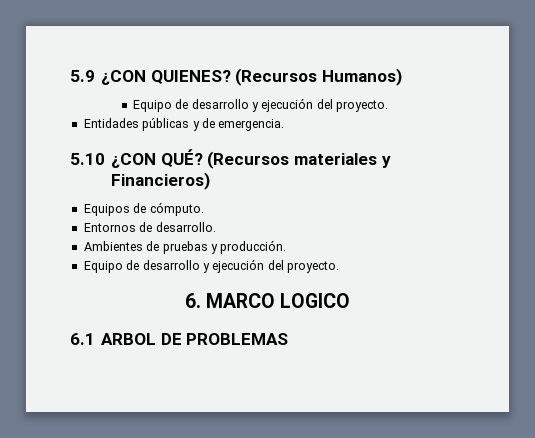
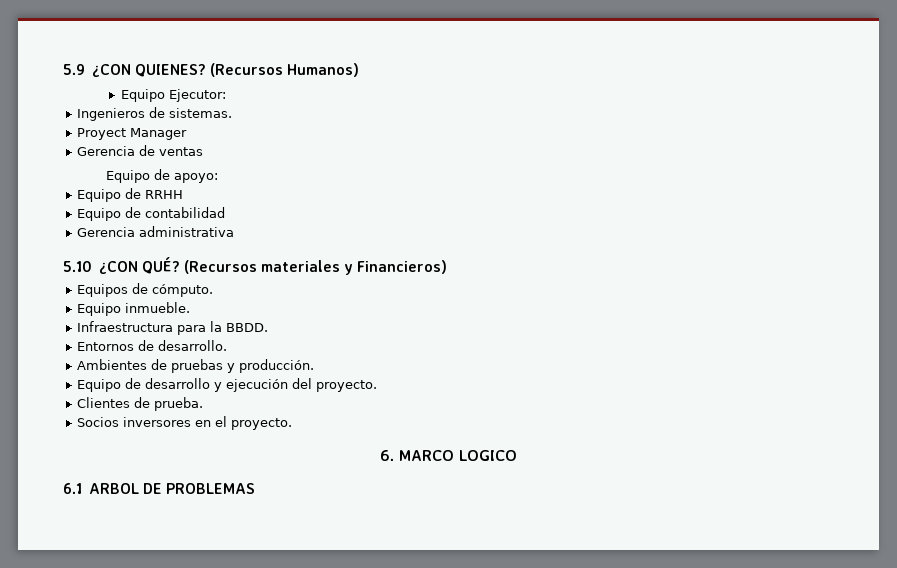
[175,98,389,112] [83,118,285,131] de desarrollo y ejecución del proyecto. // Entidades públicas y de emergencia. -> [168,89,226,102] [77,107,233,121] [77,128,188,140] [77,145,204,156] [106,169,219,183] [77,188,184,202] [77,207,226,221] [77,226,235,237] Ejecutor: // Ingenieros de sistemas. // Proyect Manager // Gerencia de ventas // Equipo de apoyo: // Equipo de RRHH // Equipo de contabilidad // Gerencia administrativa
(204, 209) none -> [77,302,191,316] [77,321,269,335] // Equipo inmueble. // Infraestructura para la BBDD.
(339, 267) none -> [77,397,204,411] [77,416,293,430] // Clientes de prueba. // Socios inversores en el proyecto.

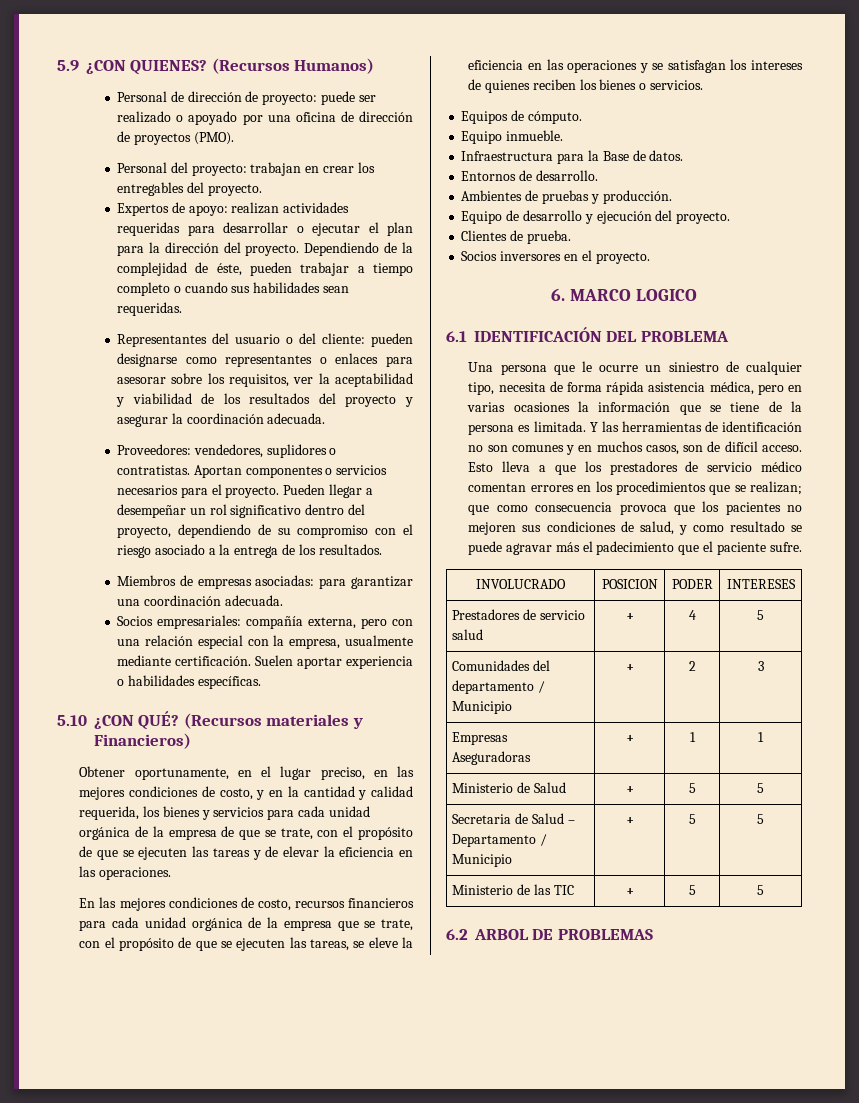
[120,89,226,102] [77,107,233,121] [77,128,188,140] [77,145,204,156] [106,169,219,183] [77,188,184,202] [77,207,226,221] [77,226,235,237] Equipo Ejecutor: // Ingenieros de sistemas. // Proyect Manager // Gerencia de ventas // Equipo de apoyo: // Equipo de RRHH // Equipo de contabilidad // Gerencia administrativa -> [117,91,376,105] [117,111,413,125] [117,131,234,145] [117,162,375,176] [117,182,262,196] [117,202,350,216] [117,222,413,236] [117,242,413,256] [117,262,413,276] [117,282,350,296] [117,302,183,316] [117,333,413,347] [117,353,413,367] [117,373,413,387] [116,393,413,407] [117,413,326,427] [117,444,337,458] [117,465,388,478] [117,484,373,498] [117,504,366,518] [117,524,413,538] [117,544,382,558] [117,575,413,589] [117,595,283,606] [117,615,413,629] [117,635,413,649] [117,655,413,669] [117,675,261,689] Personal de dirección de proyecto: puede ser realizado o apoyado por una oficina de dirección de proyectos (PMO). // Personal del proyecto: trabajan en crear los entregables del proyecto. // Expertos de apoyo: realizan actividades requeridas para desarrollar o ejecutar el plan para la dirección del proyecto. Dependiendo de la complejidad de éste, pueden trabajar a tiempo completo o cuando sus habilidades sean requeridas. // Representantes del usuario o del cliente: pueden designarse como representantes o enlaces para asesorar sobre los requisitos, ver la aceptabilidad y viabilidad de los resultados del proyecto y asegurar la coordinación adecuada. // Proveedores: vendedores, suplidores o contratistas. Aportan componentes o servicios necesarios para el proyecto. Pueden llegar a desempeñar un rol significativo dentro del proyecto, dependiendo de su compromiso con el riesgo asociado a la entrega de los resultados. // Miembros de empresas asociadas: para garantizar una coordinación adecuada. // Socios empresariales: compañía externa, pero con una relación especial con la empresa, usualmente mediante certificación. Suelen aportar experiencia o habilidades específicas.
(448, 267) none -> [79,766,414,780] [79,786,413,800] [79,806,370,820] [79,826,413,840] [79,846,413,860] [79,866,172,880] [79,897,414,911] [79,917,413,931] [79,937,413,951] [468,59,803,73] [468,79,704,93] // Obtener oportunamente, en el lugar preciso, en las mejores condiciones de costo, y en la cantidad y calidad requerida, los bienes y servicios para cada unidad orgánica de la empresa de que se trate, con el propósito de que se ejecuten las tareas y de elevar la eficiencia en las operaciones. // En las mejores condiciones de costo, recursos financieros para cada unidad orgánica de la empresa que se trate, con el propósito de que se ejecuten las tareas, se eleve la eficiencia en las operaciones y se satisfagan los intereses de quienes reciben los bienes o servicios.
[226,323,269,332] BBDD. -> [602,150,684,161] Base de datos.
(82, 488) none -> [474,327,729,342] [468,361,802,375] [468,381,802,395] [467,401,803,415] [468,421,802,435] [468,441,802,455] [468,461,802,475] [468,481,802,495] [468,501,802,515] [468,521,802,535] [468,541,802,555] [476,579,566,589] [601,579,658,589] [671,579,713,589] [726,579,796,589] [452,609,585,620] [452,629,484,640] [625,613,634,620] [688,610,696,620] [757,610,764,620] [452,660,551,671] [452,680,546,694] [452,701,513,714] [625,664,634,671] [688,661,696,671] [757,661,764,671] [452,732,509,745] [452,751,532,765] [625,735,634,742] [689,732,696,742] [758,732,764,742] [452,782,566,793] [625,786,634,793] [688,783,696,793] [757,783,764,793] [452,813,575,824] [452,834,548,847] [452,854,513,867] [625,817,634,824] [688,814,696,824] [757,814,764,824] [452,884,574,895] [625,888,634,895] [688,885,696,895] [757,885,764,895] [446,929,468,940] IDENTIFICACIÓN DEL PROBLEMA // Una persona que le ocurre un siniestro de cualquier tipo, necesita de forma rápida asistencia médica, pero en varias ocasiones la información que se tiene de la persona es limitada. Y las herramientas de identificación no son comunes y en muchos casos, son de difícil acceso. Esto lleva a que los prestadores de servicio médico comentan errores en los procedimientos que se realizan; que como consecuencia provoca que los pacientes no mejoren sus condiciones de salud, y como resultado se puede agravar más el padecimiento que el paciente sufre. // INVOLUCRADO | POSICION | PODER | INTERESES // Prestadores de servicio salud | + | 4 | 5 // Comunidades del departamento / Municipio | + | 2 | 3 // Empresas Aseguradoras | + | 1 | 1 // Ministerio de Salud | + | 5 | 5 // Secretaria de Salud – Departamento / Municipio | + | 5 | 5 // Ministerio de las TIC | + | 5 | 5 // 6.2

